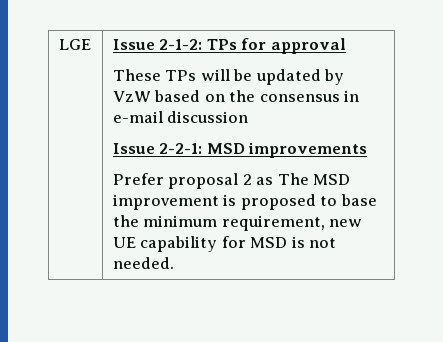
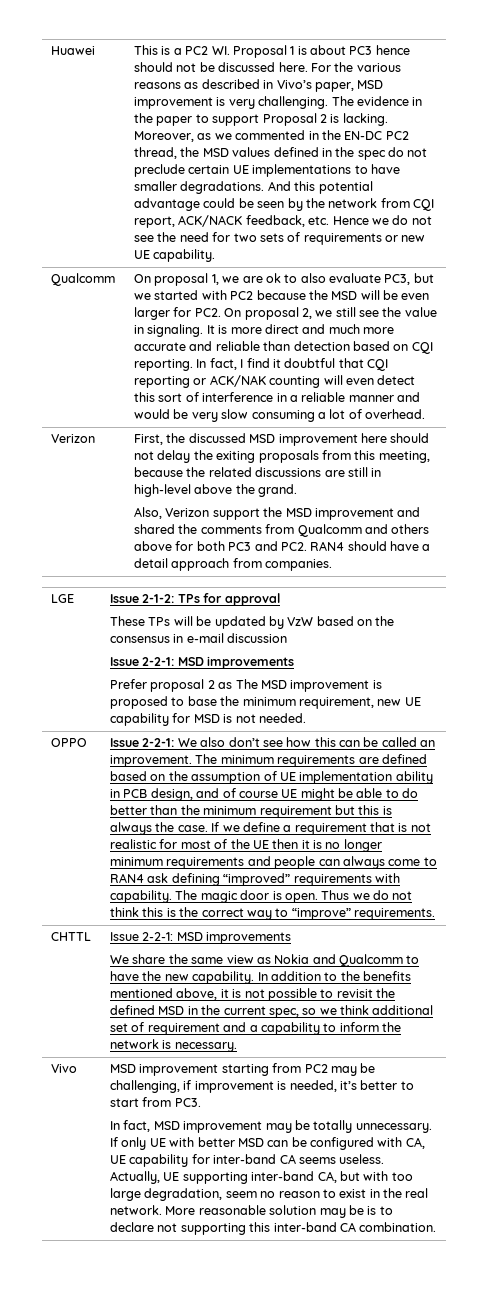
(58, 44) none -> [51,46,96,55] [134,45,410,58] [134,62,401,72] [134,79,384,92] [134,96,423,109] [134,113,388,126] [134,130,409,142] [134,147,428,160] [134,164,400,177] [134,181,373,194] [134,198,435,211] [134,215,432,228] [134,232,426,245] [134,249,216,262] [51,273,116,286] [134,273,434,286] [134,290,430,300] [134,307,437,320] [134,324,395,337] [134,341,433,354] [134,358,389,371] [134,375,416,388] [134,392,421,402] [134,409,426,422] [51,434,96,443] [134,433,430,446] [134,450,430,463] [134,467,382,477] [134,484,298,497] [134,507,421,520] [134,524,430,537] [134,541,431,551] [134,558,333,571] Huawei | This is a PC2 WI. Proposal 1 is about PC3 hence should not be discussed here. For the various reasons as described in Vivo’s paper, MSD improvement is very challenging. The evidence in the paper to support Proposal 2 is lacking. Moreover, as we commented in the EN-DC PC2 thread, the MSD values defined in the spec do not preclude certain UE implementations to have smaller degradations. And this potential advantage could be seen by the network from CQI report, ACK/NACK feedback, etc. Hence we do not see the need for two sets of requirements or new UE capability. // Qualcomm | On proposal 1, we are ok to also evaluate PC3, but we started with PC2 because the MSD will be even larger for PC2. On proposal 2, we still see the value in signaling. It is more direct and much more accurate and reliable than detection based on CQI reporting. In fact, I find it doubtful that CQI reporting or ACK/NAK counting will even detect this sort of interference in a reliable manner and would be very slow consuming a lot of overhead. // Verizon | First, the discussed MSD improvement here should not delay the exiting proposals from this meeting, because the related discussions are still in high-level above the grand. // Also, Verizon support the MSD improvement and shared the comments from Qualcomm and others above for both PC3 and PC2. RAN4 should have a detail approach from companies. //
(174, 263) none -> [51,738,88,747] [110,737,436,747] [110,754,427,767] [110,771,433,784] [110,788,419,801] [110,805,392,818] [110,822,431,835] [110,839,382,852] [110,856,437,869] [110,873,400,886] [110,890,413,903] [110,907,436,920] [51,932,92,941] [110,932,292,944] [110,954,420,967] [110,971,412,984] [110,988,396,1001] [110,1005,434,1018] [110,1022,402,1035] [110,1039,237,1052] [51,1064,78,1073] [110,1063,376,1076] [110,1080,414,1093] [110,1097,201,1107] [110,1120,432,1133] [110,1137,425,1150] [110,1154,385,1167] [110,1171,413,1184] [110,1188,429,1201] [110,1205,393,1218] [110,1222,437,1235] // OPPO | Issue 2-2-1: We also don’t see how this can be called an improvement. The minimum requirements are defined based on the assumption of UE implementation ability in PCB design, and of course UE might be able to do better than the minimum requirement but this is always the case. If we define a requirement that is not realistic for most of the UE then it is no longer minimum requirements and people can always come to RAN4 ask defining “improved” requirements with capability. The magic door is open. Thus we do not think this is the correct way to “improve” requirements. // CHTTL | Issue 2-2-1: MSD improvements // We share the same view as Nokia and Qualcomm to have the new capability. In addition to the benefits mentioned above, it is not possible to revisit the defined MSD in the current spec, so we think additional set of requirement and a capability to inform the network is necessary. // Vivo | MSD improvement starting from PC2 may be challenging, if improvement is needed, it’s better to start from PC3. // In fact, MSD improvement may be totally unnecessary. If only UE with better MSD can be configured with CA, UE capability for inter-band CA seems useless. Actually, UE supporting inter-band CA, but with too large degradation, seem no reason to exist in the real network. More reasonable solution may be is to declare not supporting this inter-band CA combination.

